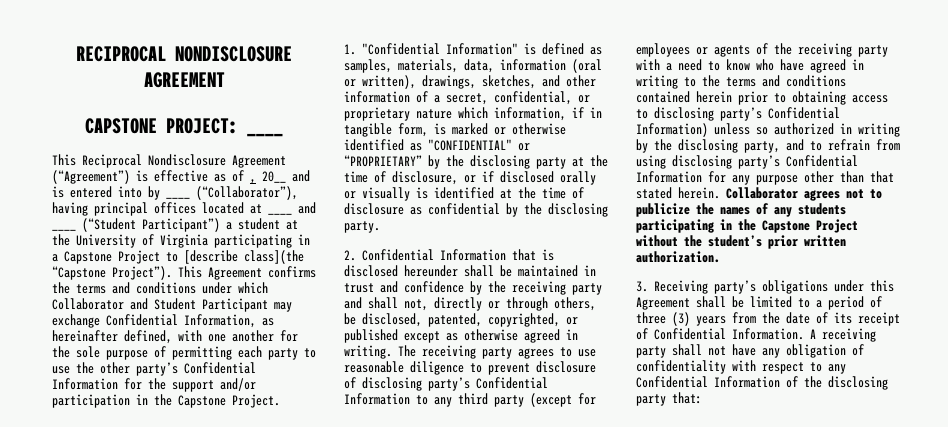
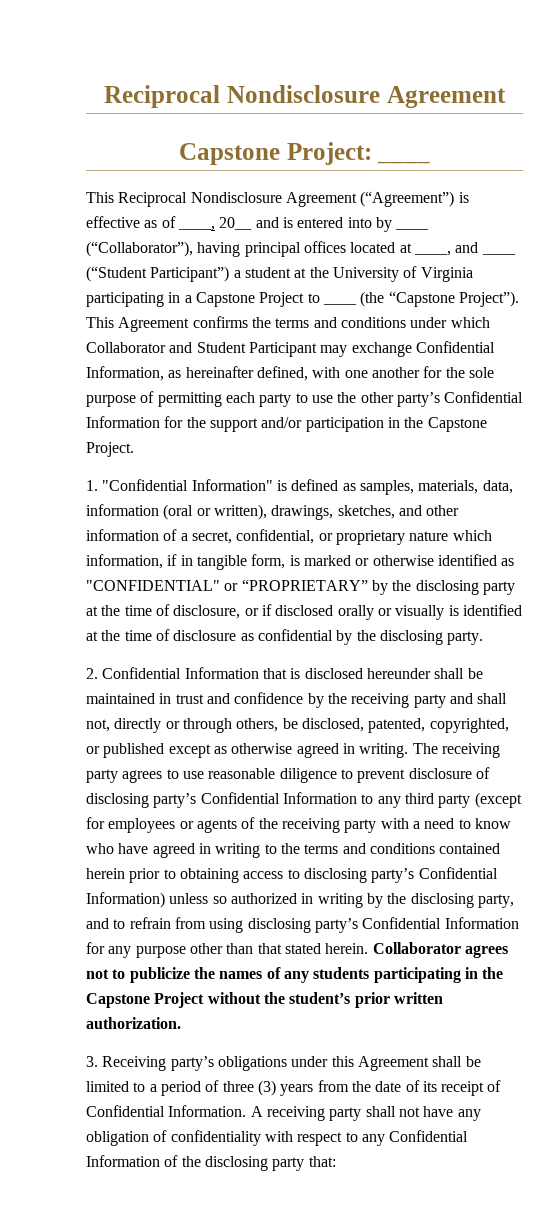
[76,46,292,62] [143,72,225,88] [85,118,238,134] RECIPROCAL NONDISCLOSURE AGREEMENT // CAPSTONE PROJECT: -> [104,85,506,108] [178,142,372,165] Reciprocal Nondisclosure Agreement // Capstone Project:
[250,179,256,184] , -> [177,226,215,231] ____,
[268,213,292,215] ____ -> [413,251,451,256] ____,
[184,250,304,264] [describe class](the -> [322,291,385,307] ____ (the

